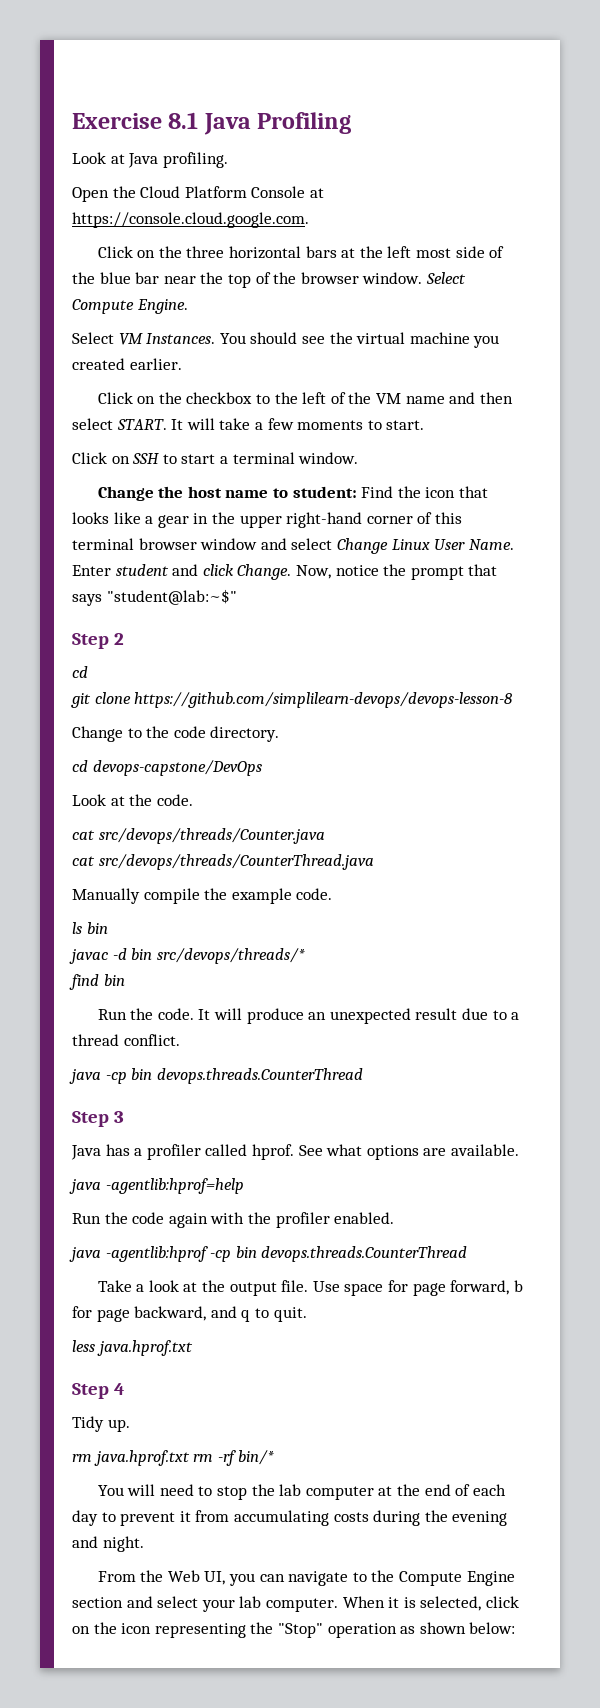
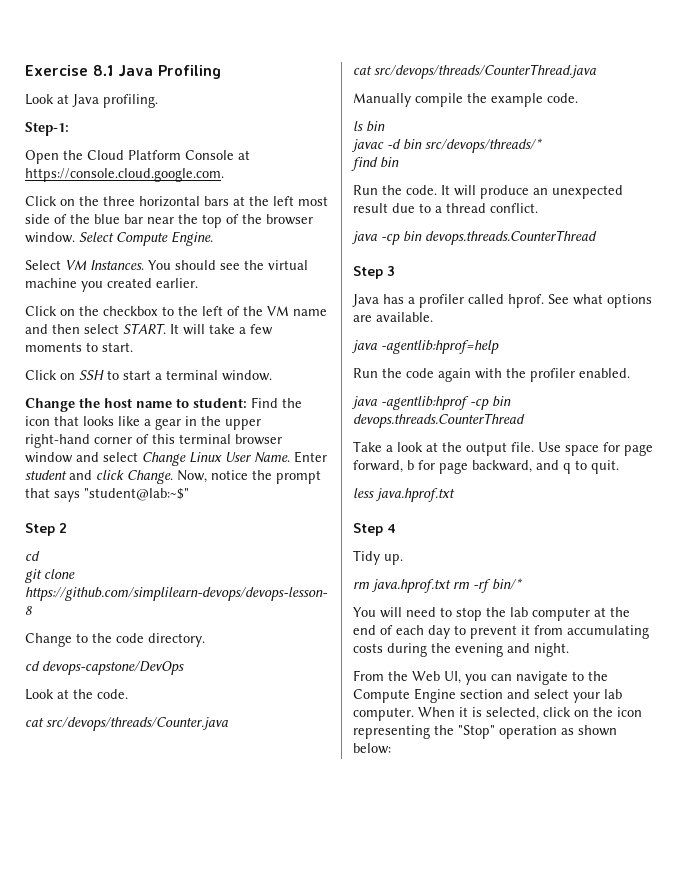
(228, 160) none -> [25,122,69,136] // Step-1:

